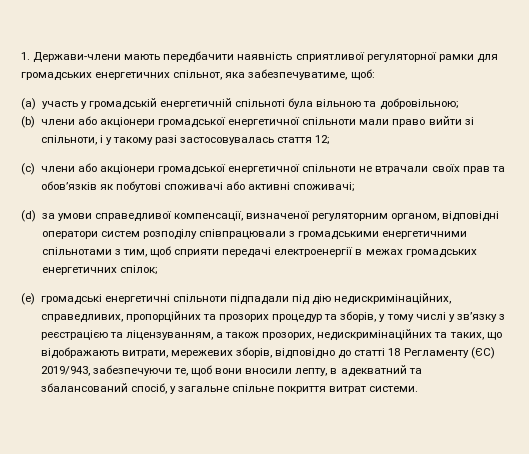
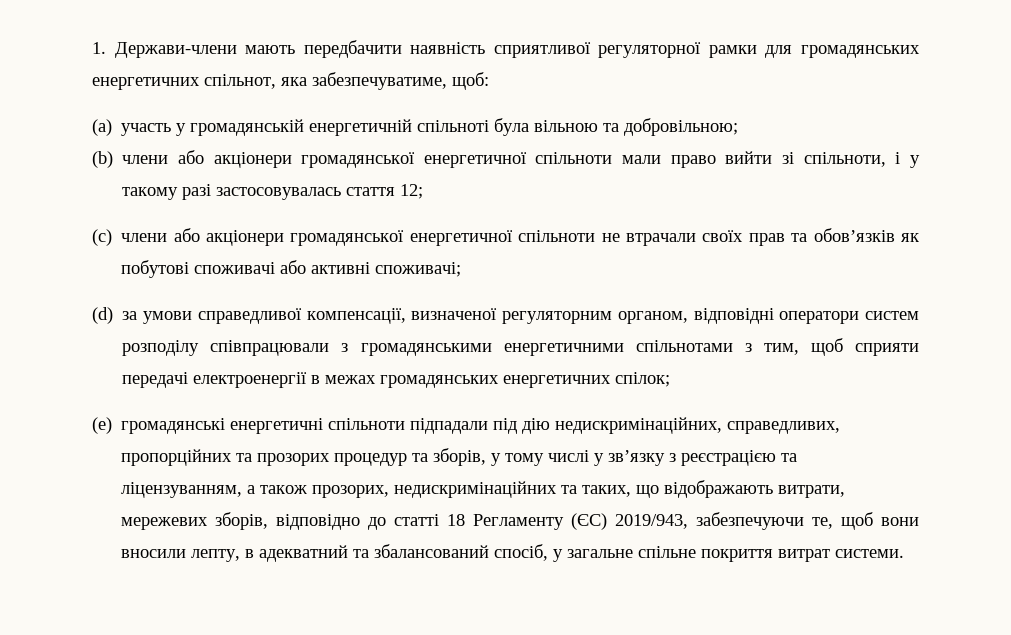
[21,72,92,81] громадських -> [800,45,920,58] громадянських
[88,98,157,110] громадській -> [190,119,305,136] громадянській
[158,117,227,128] громадської -> [301,152,416,168] громадянської
[158,164,227,175] громадської -> [290,230,405,246] громадянської
[298,231,380,240] громадськими -> [360,343,492,356] громадянськими
[405,249,477,258] громадських -> [380,375,500,388] громадянських
[40,294,102,305] громадські -> [121,418,226,434] громадянські

